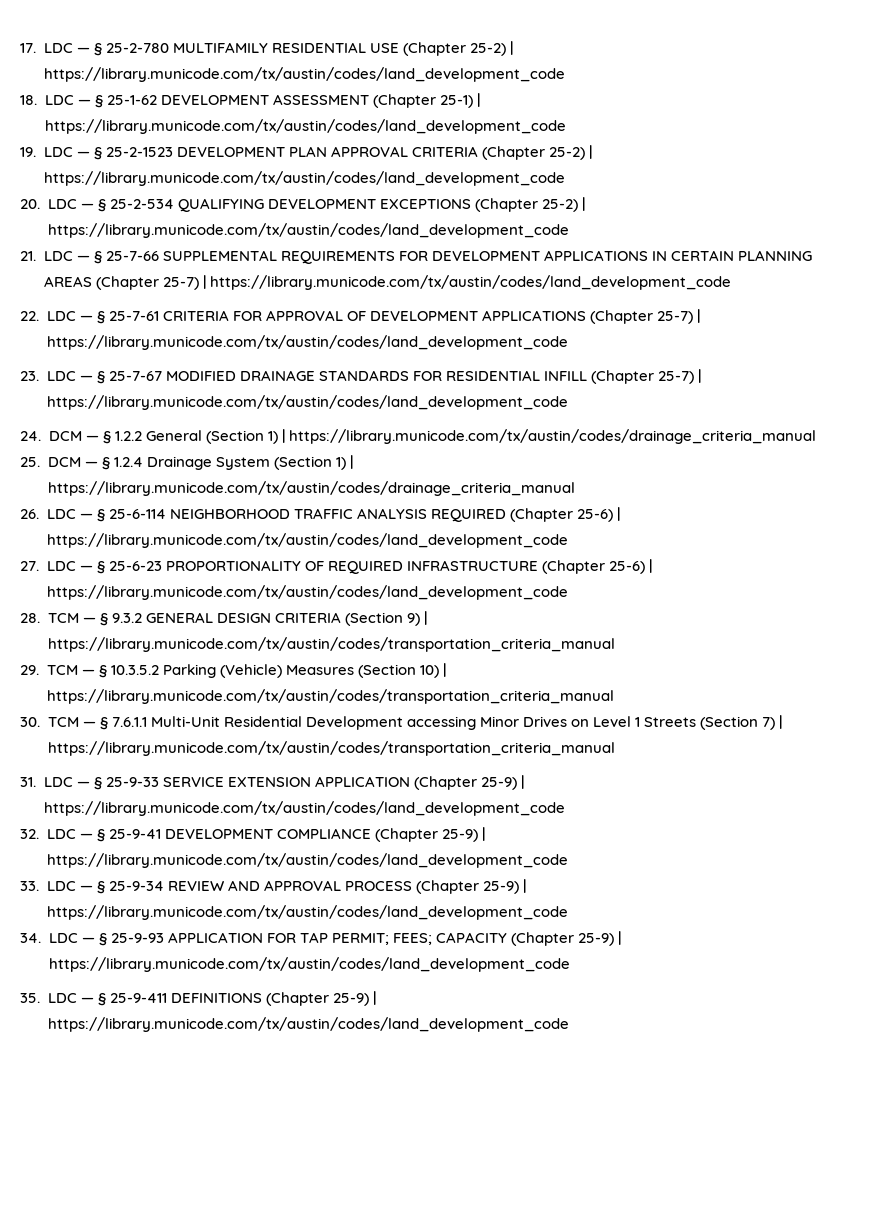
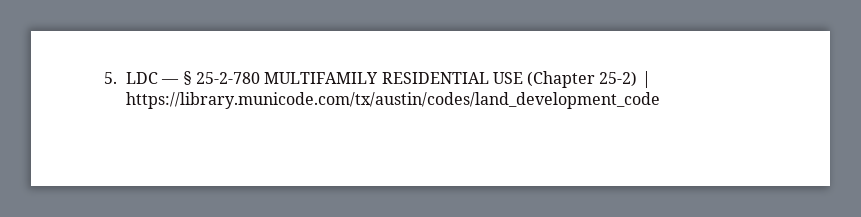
[20,43,36,53] 17. -> [104,72,117,84] 5.
[20,93,480,108] [44,119,566,134] [20,145,592,160] [43,171,565,186] [20,197,585,212] [47,223,569,238] [20,250,813,264] [43,275,731,290] [20,309,701,324] [46,335,568,350] [20,369,702,384] [46,395,568,410] [20,429,816,444] [20,455,353,470] [47,481,575,496] [20,507,620,522] [46,533,568,548] [20,559,652,574] [46,585,568,600] [20,611,427,626] [47,637,615,652] [20,663,446,678] [46,689,614,704] [20,715,783,730] [47,741,615,756] [20,775,524,790] [43,801,565,816] [20,827,485,842] [46,853,568,868] [20,879,526,894] [46,905,568,920] [20,931,622,946] [48,957,570,972] [20,991,376,1006] [47,1017,569,1032] // 18. LDC — § 25-1-62 DEVELOPMENT ASSESSMENT (Chapter 25-1) | https://library.municode.com/tx/austin/codes/land_development_code // 19. LDC — § 25-2-1523 DEVELOPMENT PLAN APPROVAL CRITERIA (Chapter 25-2) | https://library.municode.com/tx/austin/codes/land_development_code // 20. LDC — § 25-2-534 QUALIFYING DEVELOPMENT EXCEPTIONS (Chapter 25-2) | https://library.municode.com/tx/austin/codes/land_development_code // 21. LDC — § 25-7-66 SUPPLEMENTAL REQUIREMENTS FOR DEVELOPMENT APPLICATIONS IN CERTAIN PLANNING AREAS (Chapter 25-7) | https://library.municode.com/tx/austin/codes/land_development_code // 22. LDC — § 25-7-61 CRITERIA FOR APPROVAL OF DEVELOPMENT APPLICATIONS (Chapter 25-7) | https://library.municode.com/tx/austin/codes/land_development_code // 23. LDC — § 25-7-67 MODIFIED DRAINAGE STANDARDS FOR RESIDENTIAL INFILL (Chapter 25-7) | https://library.municode.com/tx/austin/codes/land_development_code // 24. DCM — § 1.2.2 General (Section 1) | https://library.municode.com/tx/austin/codes/drainage_criteria_manual // 25. DCM — § 1.2.4 Drainage System (Section 1) | https://library.municode.com/tx/austin/codes/drainage_criteria_manual // 26. LDC — § 25-6-114 NEIGHBORHOOD TRAFFIC ANALYSIS REQUIRED (Chapter 25-6) | https://library.municode.com/tx/austin/codes/land_development_code // 27. LDC — § 25-6-23 PROPORTIONALITY OF REQUIRED INFRASTRUCTURE (Chapter 25-6) | https://library.municode.com/tx/austin/codes/land_development_code // 28. TCM — § 9.3.2 GENERAL DESIGN CRITERIA (Section 9) | https://library.municode.com/tx/austin/codes/transportation_criteria_manual // 29. TCM — § 10.3.5.2 Parking (Vehicle) Measures (Section 10) | https://library.municode.com/tx/austin/codes/transportation_criteria_manual // 30. TCM — § 7.6.1.1 Multi-Unit Residential Development accessing Minor Drives on Level 1 Streets (Section 7) | https://library.municode.com/tx/austin/codes/transportation_criteria_manual // 31. LDC — § 25-9-33 SERVICE EXTENSION APPLICATION (Chapter 25-9) | https://library.municode.com/tx/austin/codes/land_development_code // 32. LDC — § 25-9-41 DEVELOPMENT COMPLIANCE (Chapter 25-9) | https://library.municode.com/tx/austin/codes/land_development_code // 33. LDC — § 25-9-34 REVIEW AND APPROVAL PROCESS (Chapter 25-9) | https://library.municode.com/tx/austin/codes/land_development_code // 34. LDC — § 25-9-93 APPLICATION FOR TAP PERMIT; FEES; CAPACITY (Chapter 25-9) | https://library.municode.com/tx/austin/codes/land_development_code // 35. LDC — § 25-9-411 DEFINITIONS (Chapter 25-9) | https://library.municode.com/tx/austin/codes/land_development_code -> (660, 100) none

